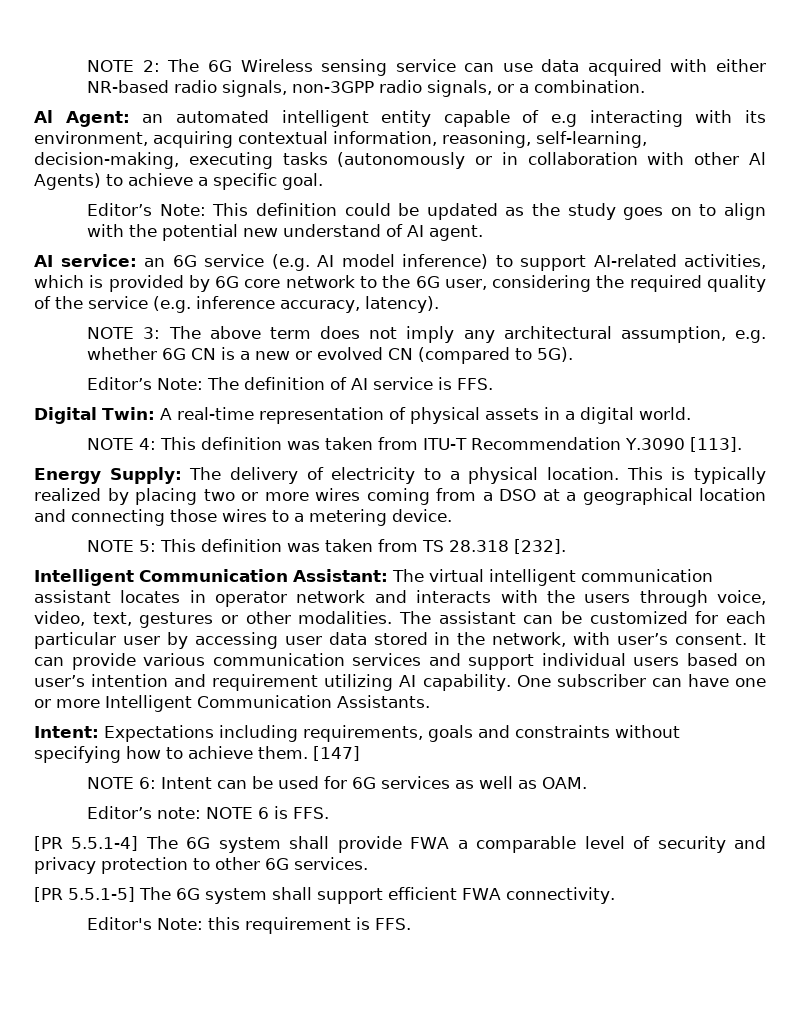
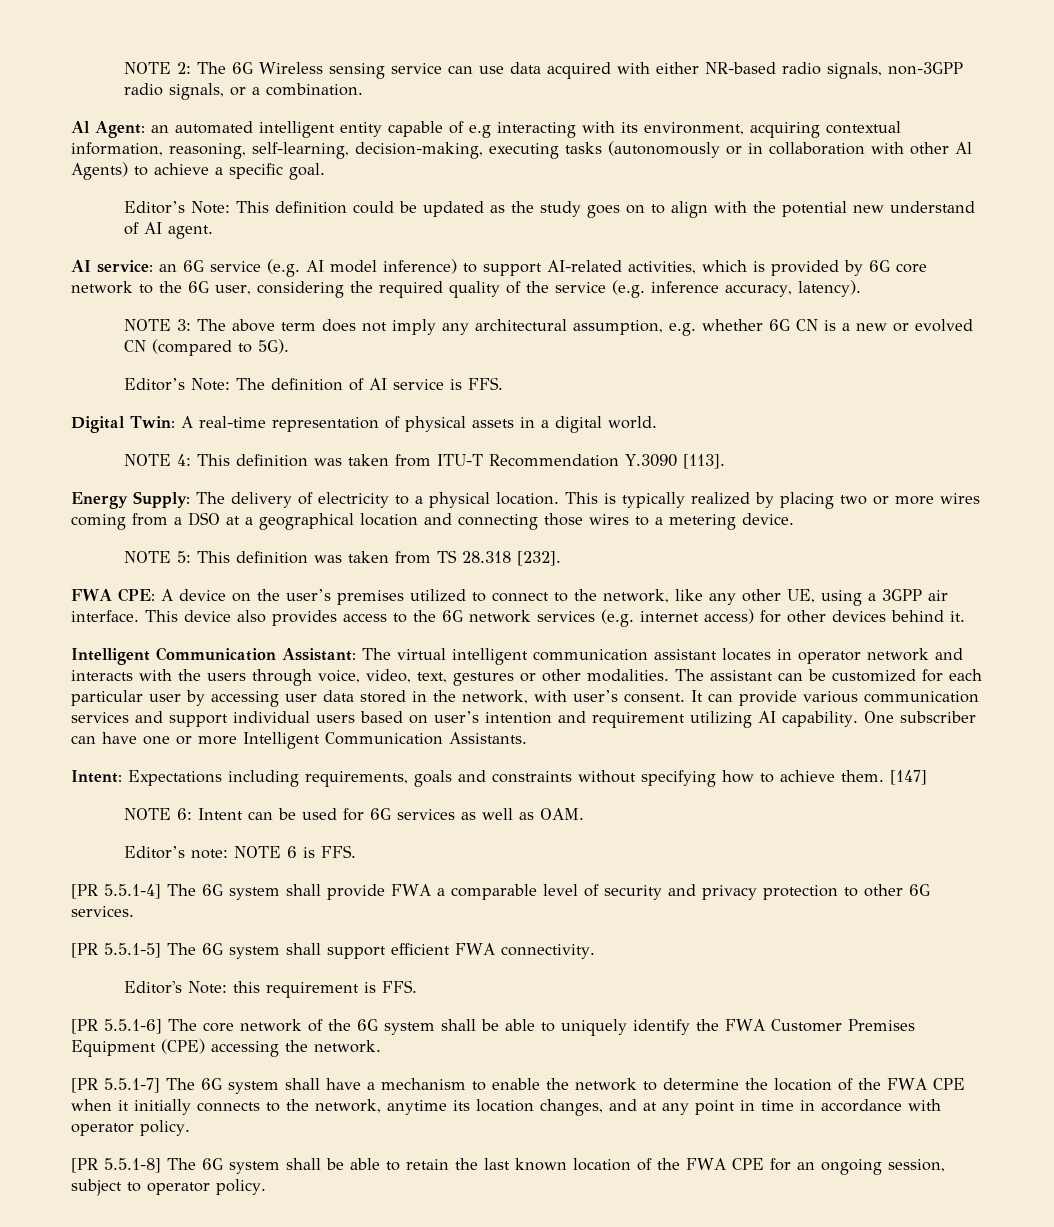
(567, 546) none -> [71,588,948,606] [71,609,965,627] // FWA CPE: A device on the user’s premises utilized to connect to the network, like any other UE, using a 3GPP air interface. This device also provides access to the 6G network services (e.g. internet access) for other devices behind it.
(412, 924) none -> [71,1019,915,1036] [71,1039,381,1057] [71,1078,965,1094] [71,1099,941,1116] [71,1120,190,1136] [71,1158,945,1175] [71,1179,266,1196] // [PR 5.5.1-6] The core network of the 6G system shall be able to uniquely identify the FWA Customer Premises Equipment (CPE) accessing the network. // [PR 5.5.1-7] The 6G system shall have a mechanism to enable the network to determine the location of the FWA CPE when it initially connects to the network, anytime its location changes, and at any point in time in accordance with operator policy. // [PR 5.5.1-8] The 6G system shall be able to retain the last known location of the FWA CPE for an ongoing session, subject to operator policy.

